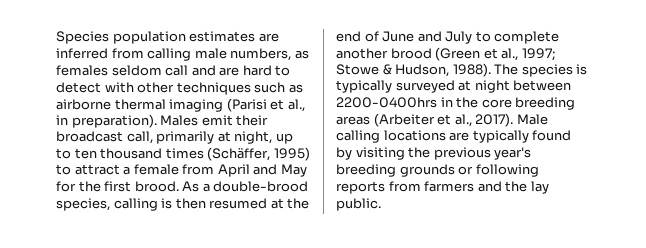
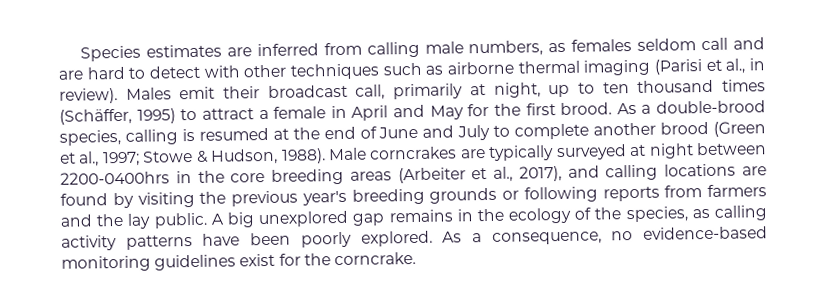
[112,31,186,44] population -> (142, 53) none
[71,114,157,128] preparation). -> [59,88,118,104] review).
[182,164,215,175] from -> [330,105,347,119] in
[175,198,206,209] then -> (195, 135) none
[494,64,588,77] The species is -> [328,146,486,161] Male corncrakes are
[475,113,548,127] 2017). Male -> [518,165,600,182] 2017), and
[472,130,529,143] typically -> (767, 171) none
(381, 204) none -> [210,205,768,228] [61,226,768,251] [61,251,416,272] A big unexplored gap remains in the ecology of the species, as calling activity patterns have been poorly explored. As a consequence, no evidence-based monitoring guidelines exist for the corncrake.

